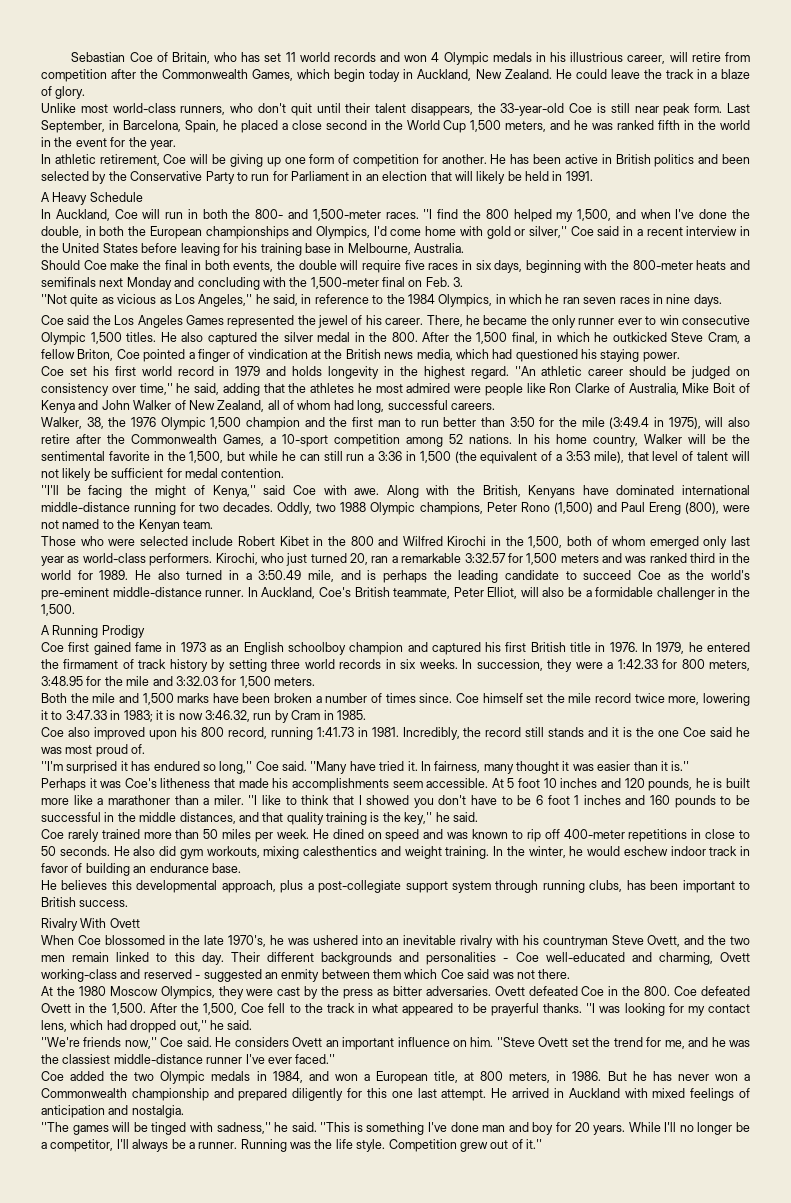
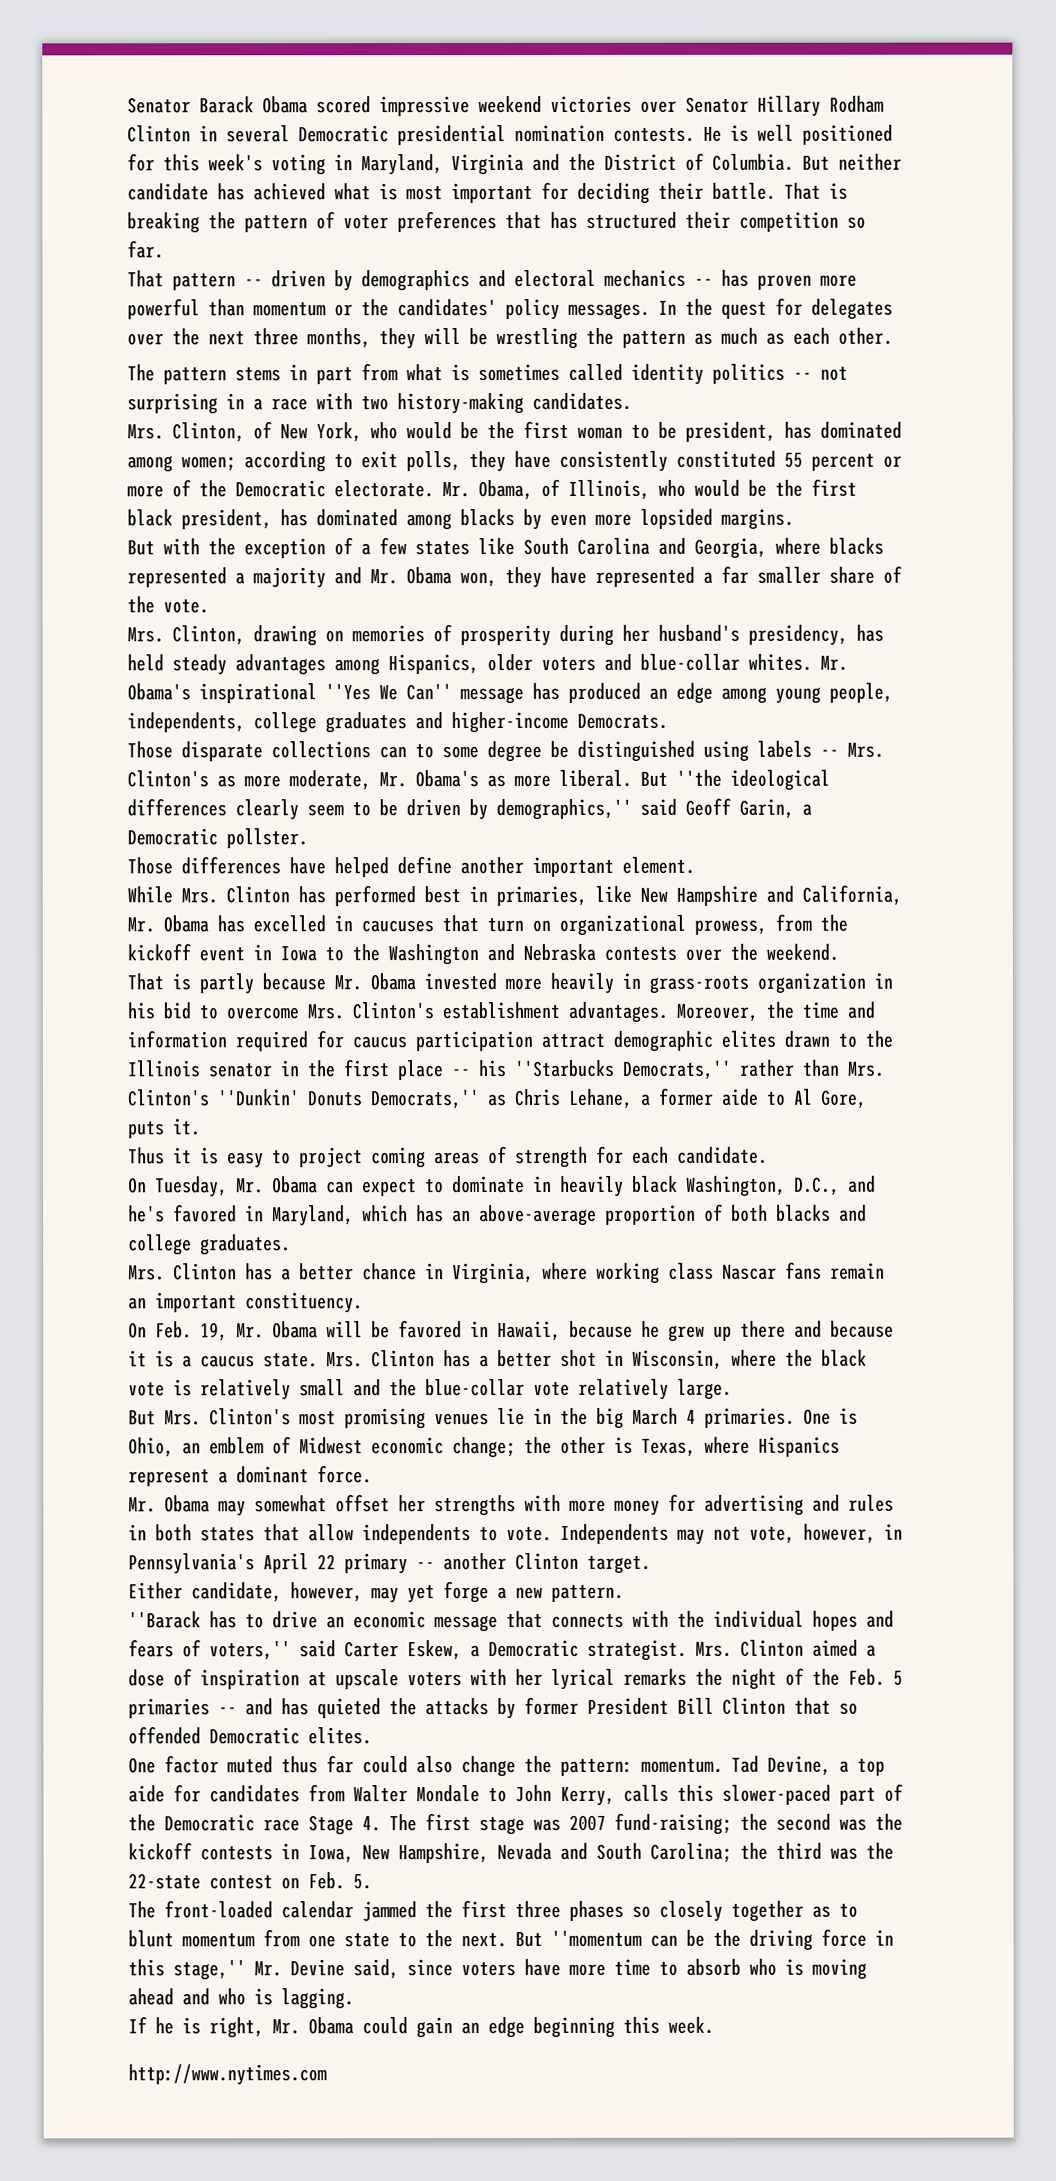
[71,52,750,65] [41,69,750,82] [41,86,86,99] [41,103,750,116] [41,120,751,133] [41,137,176,150] [41,154,751,167] [41,171,593,184] [41,192,143,205] [41,209,750,222] [41,226,750,239] [41,243,465,256] [41,260,750,273] [41,277,464,290] [41,294,722,307] [41,315,751,328] [41,332,750,345] [41,349,680,362] [41,366,751,379] [41,383,751,396] [41,400,495,413] [41,417,751,430] [41,434,750,447] [41,451,750,464] [41,468,285,481] [41,485,750,498] [41,502,750,515] [41,519,213,532] [41,536,750,549] [41,553,751,566] [41,570,750,583] [41,587,750,600] [41,604,75,616] [41,625,145,638] [41,642,751,655] [41,659,751,672] [41,676,315,688] [41,693,750,706] [41,710,366,723] [41,727,750,740] [41,744,146,757] [41,761,690,774] [41,778,750,791] [41,795,751,808] [41,812,478,825] [41,829,750,842] [41,846,750,859] [41,863,241,876] [41,880,750,893] [41,897,129,907] [41,918,140,931] [41,935,750,948] [41,952,750,965] [41,969,571,982] [41,986,751,999] [41,1003,750,1016] [41,1020,253,1033] [41,1037,751,1050] [41,1054,336,1064] [41,1071,750,1084] [41,1088,751,1101] [41,1105,184,1118] [41,1122,751,1135] [41,1139,542,1152] Sebastian Coe of Britain, who has set 11 world records and won 4 Olympic medals in his illustrious career, will retire from competition after the Commonwealth Games, which begin today in Auckland, New Zealand. He could leave the track in a blaze of glory. // Unlike most world-class runners, who don't quit until their talent disappears, the 33-year-old Coe is still near peak form. Last September, in Barcelona, Spain, he placed a close second in the World Cup 1,500 meters, and he was ranked fifth in the world in the event for the year. // In athletic retirement, Coe will be giving up one form of competition for another. He has been active in British politics and been selected by the Conservative Party to run for Parliament in an election that will likely be held in 1991. // A Heavy Schedule // In Auckland, Coe will run in both the 800- and 1,500-meter races. ''I find the 800 helped my 1,500, and when I've done the double, in both the European championships and Olympics, I'd come home with gold or silver,'' Coe said in a recent interview in the United States before leaving for his training base in Melbourne, Australia. // Should Coe make the final in both events, the double will require five races in six days, beginning with the 800-meter heats and semifinals next Monday and concluding with the 1,500-meter final on Feb. 3. // ''Not quite as vicious as Los Angeles,'' he said, in reference to the 1984 Olympics, in which he ran seven races in nine days. // Coe said the Los Angeles Games represented the jewel of his career. There, he became the only runner ever to win consecutive Olympic 1,500 titles. He also captured the silver medal in the 800. After the 1,500 final, in which he outkicked Steve Cram, a fellow Briton, Coe pointed a finger of vindication at the British news media, which had questioned his staying power. // Coe set his first world record in 1979 and holds longevity in the highest regard. ''An athletic career should be judged on consistency over time,'' he said, adding that the athletes he most admired were people like Ron Clarke of Australia, Mike Boit of Kenya and John Walker of New Zealand, all of whom had long, successful careers. // Walker, 38, the 1976 Olympic 1,500 champion and the first man to run better than 3:50 for the mile (3:49.4 in 1975), will also retire after the Commonwealth Games, a 10-sport competition among 52 nations. In his home country, Walker will be the sentimental favorite in the 1,500, but while he can still run a 3:36 in 1,500 (the equivalent of a 3:53 mile), that level of talent will not likely be sufficient for medal contention. // ''I'll be facing the might of Kenya,'' said Coe with awe. Along with the British, Kenyans have dominated international middle-distance running for two decades. Oddly, two 1988 Olympic champions, Peter Rono (1,500) and Paul Ereng (800), were not named to the Kenyan team. // Those who were selected include Robert Kibet in the 800 and Wilfred Kirochi in the 1,500, both of whom emerged only last year as world-class performers. Kirochi, who just turned 20, ran a remarkable 3:32.57 for 1,500 meters and was ranked third in the world for 1989. He also turned in a 3:50.49 mile, and is perhaps the leading candidate to succeed Coe as the world's pre-eminent middle-distance runner. In Auckland, Coe's British teammate, Peter Elliot, will also be a formidable challenger in the 1,500. // A Running Prodigy // Coe first gained fame in 1973 as an English schoolboy champion and captured his first British title in 1976. In 1979, he entered the firmament of track history by setting three world records in six weeks. In succession, they were a 1:42.33 for 800 meters, 3:48.95 for the mile and 3:32.03 for 1,500 meters. // Both the mile and 1,500 marks have been broken a number of times since. Coe himself set the mile record twice more, lowering it to 3:47.33 in 1983; it is now 3:46.32, run by Cram in 1985. // Coe also improved upon his 800 record, running 1:41.73 in 1981. Incredibly, the record still stands and it is the one Coe said he was most proud of. // ''I'm surprised it has endured so long,'' Coe said. ''Many have tried it. In fairness, many thought it was easier than it is.'' // Perhaps it was Coe's litheness that made his accomplishments seem accessible. At 5 foot 10 inches and 120 pounds, he is built more like a marathoner than a miler. ''I like to think that I showed you don't have to be 6 foot 1 inches and 160 pounds to be successful in the middle distances, and that quality training is the key,'' he said. // Coe rarely trained more than 50 miles per week. He dined on speed and was known to rip off 400-meter repetitions in close to 50 seconds. He also did gym workouts, mixing calesthentics and weight training. In the winter, he would eschew indoor track in favor of building an endurance base. // He believes this developmental approach, plus a post-collegiate support system through running clubs, has been important to British success. // Rivalry With Ovett // When Coe blossomed in the late 1970's, he was ushered into an inevitable rivalry with his countryman Steve Ovett, and the two men remain linked to this day. Their different backgrounds and personalities - Coe well-educated and charming, Ovett working-class and reserved - suggested an enmity between them which Coe said was not there. // At the 1980 Moscow Olympics, they were cast by the press as bitter adversaries. Ovett defeated Coe in the 800. Coe defeated Ovett in the 1,500. After the 1,500, Coe fell to the track in what appeared to be prayerful thanks. ''I was looking for my contact lens, which had dropped out,'' he said. // ''We're friends now,'' Coe said. He considers Ovett an important influence on him. ''Steve Ovett set the trend for me, and he was the classiest middle-distance runner I've ever faced.'' // Coe added the two Olympic medals in 1984, and won a European title, at 800 meters, in 1986. But he has never won a Commonwealth championship and prepared diligently for this one last attempt. He arrived in Auckland with mixed feelings of anticipation and nostalgia. // ''The games will be tinged with sadness,'' he said. ''This is something I've done man and boy for 20 years. While I'll no longer be a competitor, I'll always be a runner. Running was the life style. Competition grew out of it.'' -> [127,95,884,117] [127,124,893,146] [127,152,902,176] [127,181,848,204] [127,211,866,234] [127,240,164,259] [127,269,857,292] [127,297,893,321] [127,327,893,350] [127,363,848,385] [127,392,632,415] [127,420,902,443] [127,450,902,473] [127,478,857,501] [127,508,794,531] [127,537,884,559] [127,565,902,589] [127,596,209,614] [127,624,884,647] [127,653,848,676] [127,682,893,705] [127,711,668,734] [127,740,884,763] [127,769,830,791] [127,797,812,821] [127,828,308,849] [127,856,695,878] [127,884,902,907] [127,913,848,936] [127,943,839,966] [127,972,893,995] [127,1001,875,1023] [127,1030,893,1052] [127,1059,884,1081] [127,1087,867,1110] [128,1118,201,1139] [128,1145,768,1169] [128,1175,876,1198] [128,1203,867,1227] [128,1234,291,1256] [128,1261,885,1285] [128,1292,363,1314] [128,1320,894,1342] [128,1349,867,1370] [128,1378,732,1401] [128,1407,858,1430] [128,1436,840,1459] [128,1465,372,1487] [128,1493,894,1517] [128,1523,903,1545] [128,1552,651,1575] [128,1581,624,1604] [128,1610,894,1633] [128,1639,876,1661] [128,1667,903,1690] [128,1696,858,1720] [128,1726,372,1745] [128,1755,885,1778] [128,1783,903,1806] [128,1812,903,1836] [128,1842,894,1864] [128,1872,372,1890] [128,1900,858,1922] [128,1928,894,1951] [128,1958,867,1981] [128,1988,354,2010] [128,2016,714,2039] [128,2064,327,2086] Senator Barack Obama scored impressive weekend victories over Senator Hillary Rodham Clinton in several Democratic presidential nomination contests. He is well positioned for this week's voting in Maryland, Virginia and the District of Columbia. But neither candidate has achieved what is most important for deciding their battle. That is breaking the pattern of voter preferences that has structured their competition so far. // That pattern -- driven by demographics and electoral mechanics -- has proven more powerful than momentum or the candidates' policy messages. In the quest for delegates over the next three months, they will be wrestling the pattern as much as each other. // The pattern stems in part from what is sometimes called identity politics -- not surprising in a race with two history-making candidates. // Mrs. Clinton, of New York, who would be the first woman to be president, has dominated among women; according to exit polls, they have consistently constituted 55 percent or more of the Democratic electorate. Mr. Obama, of Illinois, who would be the first black president, has dominated among blacks by even more lopsided margins. // But with the exception of a few states like South Carolina and Georgia, where blacks represented a majority and Mr. Obama won, they have represented a far smaller share of the vote. // Mrs. Clinton, drawing on memories of prosperity during her husband's presidency, has held steady advantages among Hispanics, older voters and blue-collar whites. Mr. Obama's inspirational ''Yes We Can'' message has produced an edge among young people, independents, college graduates and higher-income Democrats. // Those disparate collections can to some degree be distinguished using labels -- Mrs. Clinton's as more moderate, Mr. Obama's as more liberal. But ''the ideological differences clearly seem to be driven by demographics,'' said Geoff Garin, a Democratic pollster. // Those differences have helped define another important element. // While Mrs. Clinton has performed best in primaries, like New Hampshire and California, Mr. Obama has excelled in caucuses that turn on organizational prowess, from the kickoff event in Iowa to the Washington and Nebraska contests over the weekend. // That is partly because Mr. Obama invested more heavily in grass-roots organization in his bid to overcome Mrs. Clinton's establishment advantages. Moreover, the time and information required for caucus participation attract demographic elites drawn to the Illinois senator in the first place -- his ''Starbucks Democrats,'' rather than Mrs. Clinton's ''Dunkin' Donuts Democrats,'' as Chris Lehane, a former aide to Al Gore, puts it. // Thus it is easy to project coming areas of strength for each candidate. // On Tuesday, Mr. Obama can expect to dominate in heavily black Washington, D.C., and he's favored in Maryland, which has an above-average proportion of both blacks and college graduates. // Mrs. Clinton has a better chance in Virginia, where working class Nascar fans remain an important constituency. // On Feb. 19, Mr. Obama will be favored in Hawaii, because he grew up there and because it is a caucus state. Mrs. Clinton has a better shot in Wisconsin, where the black vote is relatively small and the blue-collar vote relatively large. // But Mrs. Clinton's most promising venues lie in the big March 4 primaries. One is Ohio, an emblem of Midwest economic change; the other is Texas, where Hispanics represent a dominant force. // Mr. Obama may somewhat offset her strengths with more money for advertising and rules in both states that allow independents to vote. Independents may not vote, however, in Pennsylvania's April 22 primary -- another Clinton target. // Either candidate, however, may yet forge a new pattern. // ''Barack has to drive an economic message that connects with the individual hopes and fears of voters,'' said Carter Eskew, a Democratic strategist. Mrs. Clinton aimed a dose of inspiration at upscale voters with her lyrical remarks the night of the Feb. 5 primaries -- and has quieted the attacks by former President Bill Clinton that so offended Democratic elites. // One factor muted thus far could also change the pattern: momentum. Tad Devine, a top aide for candidates from Walter Mondale to John Kerry, calls this slower-paced part of the Democratic race Stage 4. The first stage was 2007 fund-raising; the second was the kickoff contests in Iowa, New Hampshire, Nevada and South Carolina; the third was the 22-state contest on Feb. 5. // The front-loaded calendar jammed the first three phases so closely together as to blunt momentum from one state to the next. But ''momentum can be the driving force in this stage,'' Mr. Devine said, since voters have more time to absorb who is moving ahead and who is lagging. // If he is right, Mr. Obama could gain an edge beginning this week. // http://www.nytimes.com

